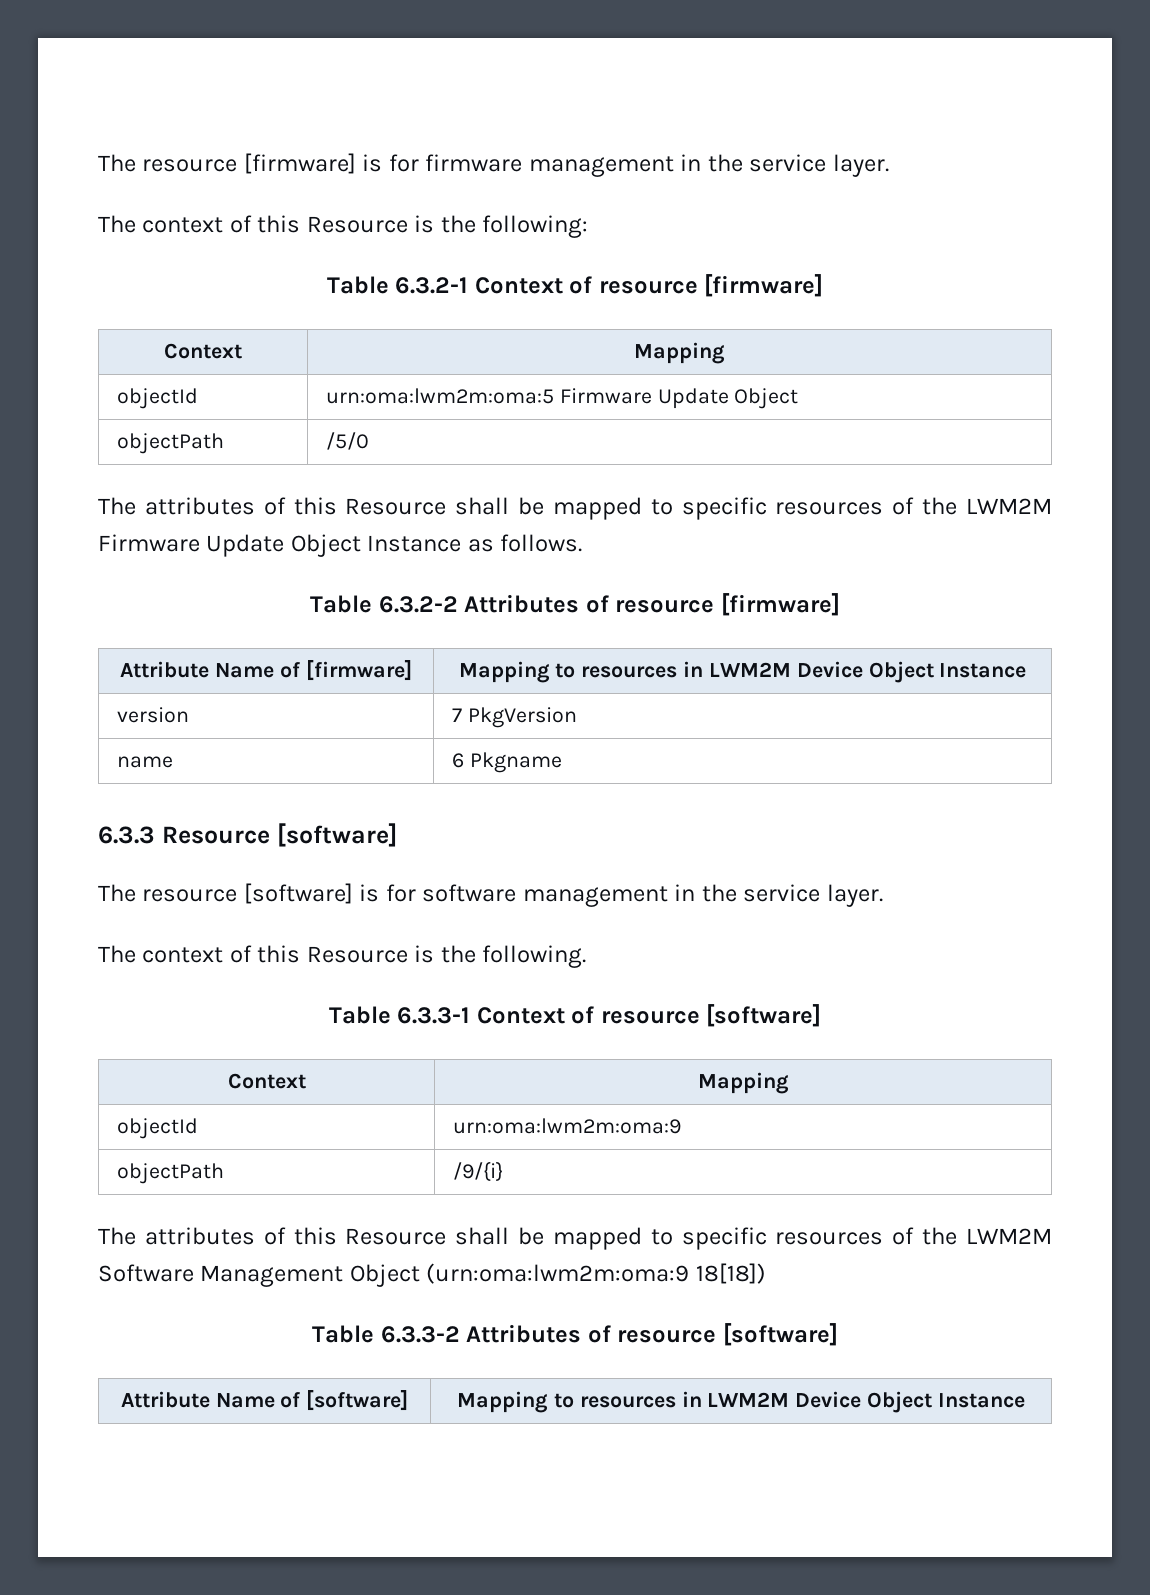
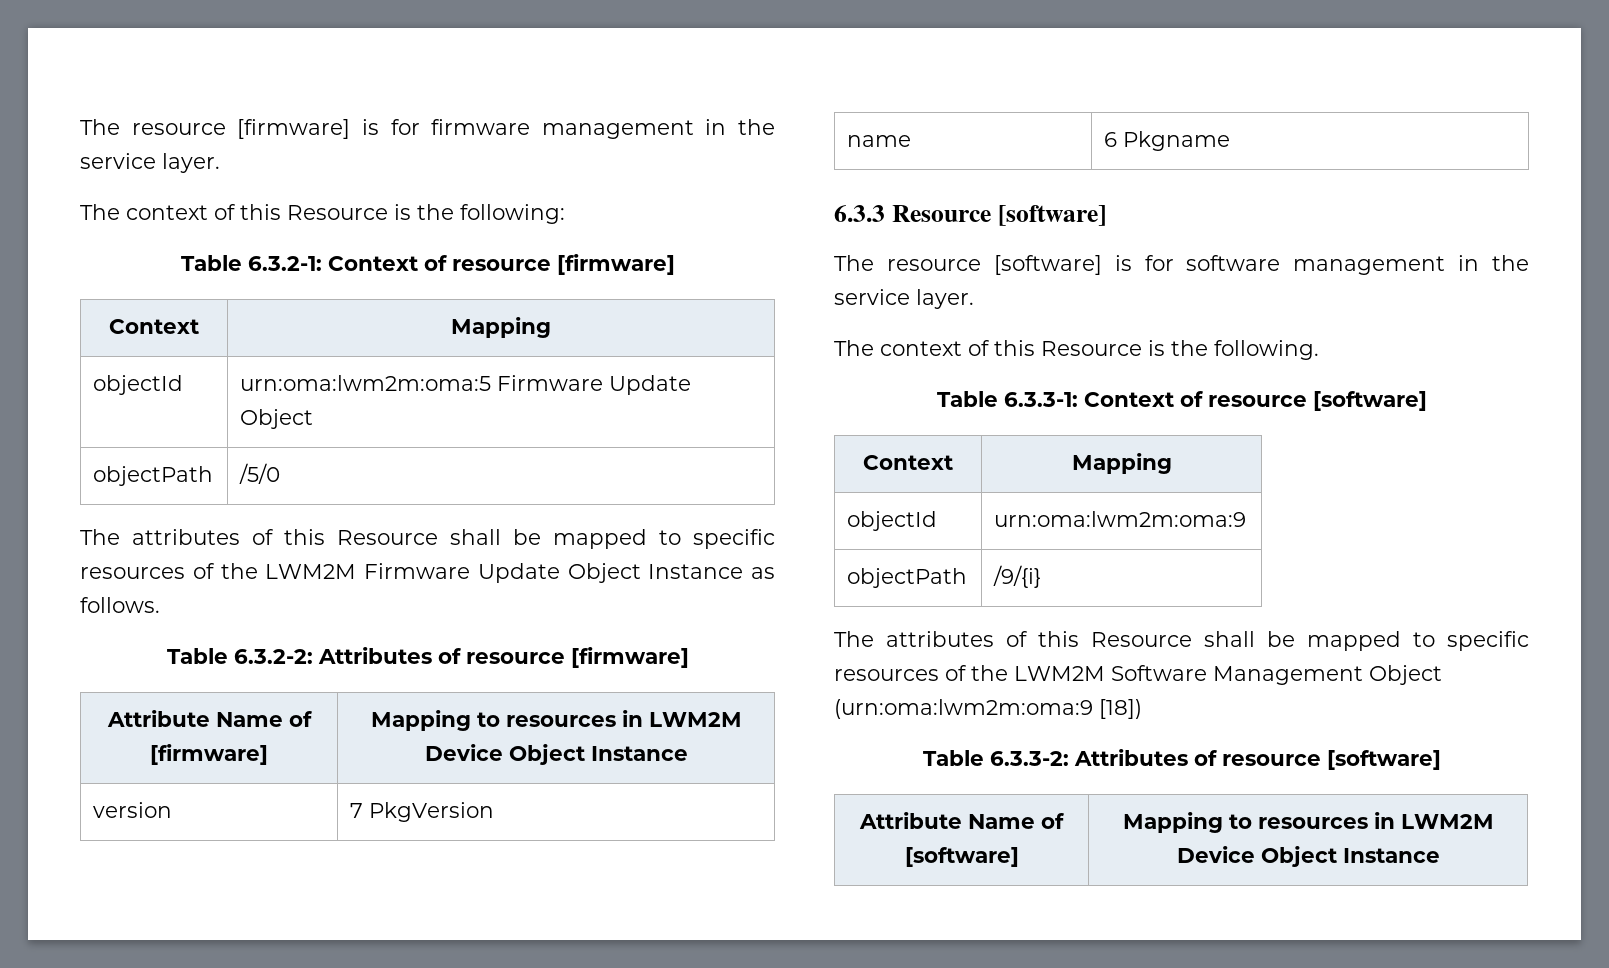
[395,277,469,294] 6.3.2-1 -> [247,256,322,271] 6.3.2-1:
[378,596,458,613] 6.3.2-2 -> [233,649,313,664] 6.3.2-2:
[397,1007,471,1024] 6.3.3-1 -> [1003,392,1078,407] 6.3.3-1:
[695,1263,766,1284] [312,1325,460,1343] 18[18]) // Table 6.3.3-2 -> [1099,699,1142,719] [922,750,1069,766] [18]) // Table 6.3.3-2:

